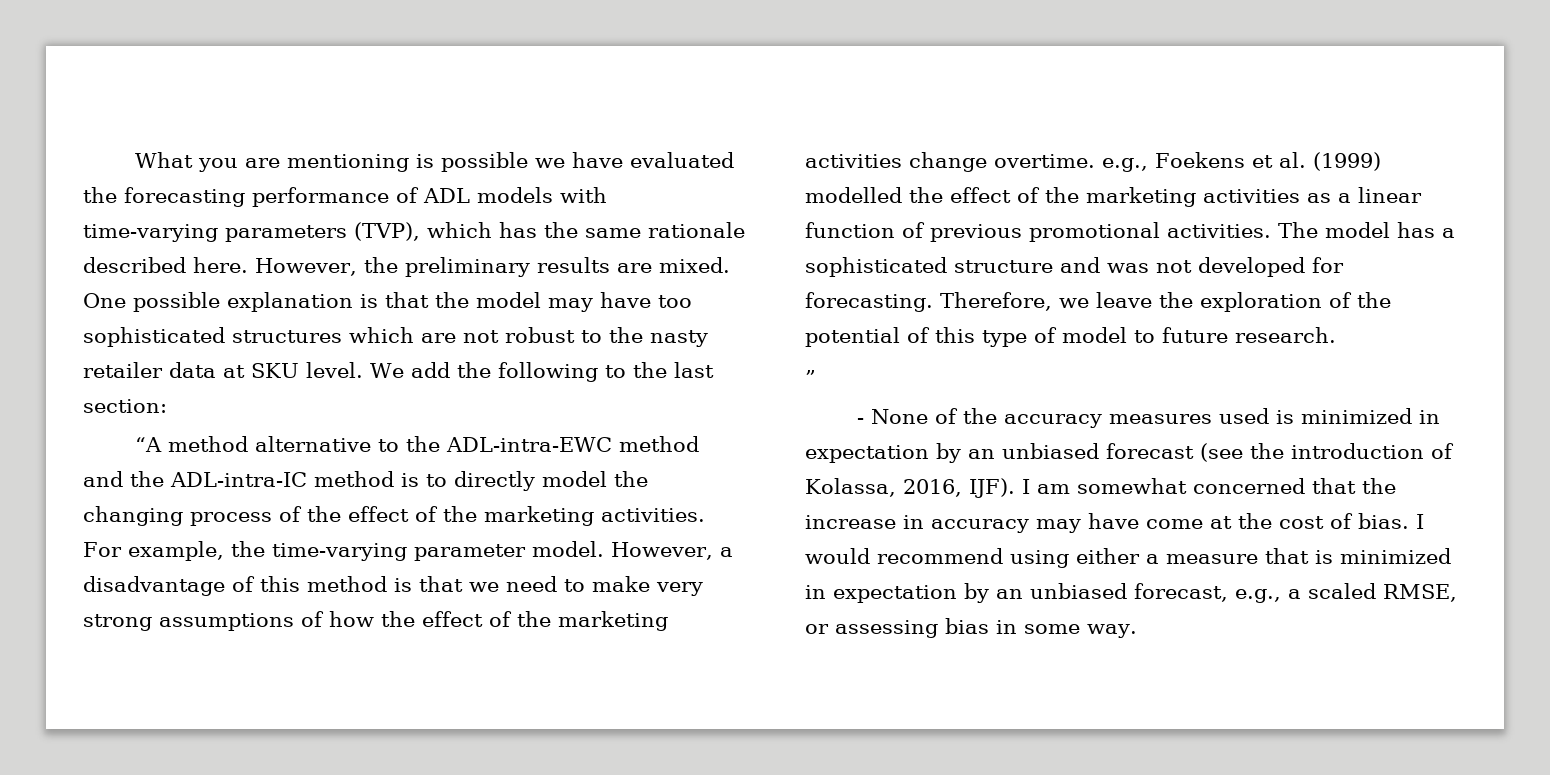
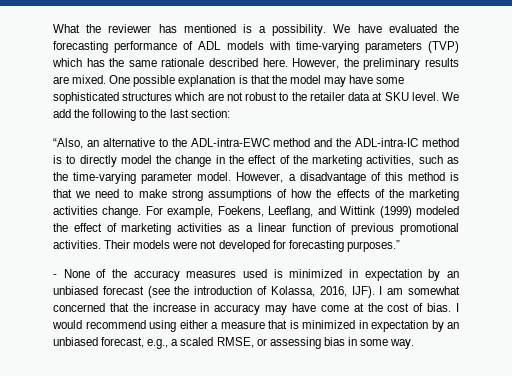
[198,152,566,172] you are mentioning is possible we -> [86,24,351,36] the reviewer has mentioned is a possibility. We
[354,222,420,241] (TVP), -> [428,41,459,53] (TVP)
[658,295,692,308] too -> [376,77,405,84] some
[650,330,708,347] nasty -> (307, 96) none
[135,436,249,452] “A method -> [53,138,99,149] “Also, an
[83,506,705,526] [83,541,224,561] changing process of the effect of the marketing activities. For example, -> [175,155,459,167] change in the effect of the marketing activities, such as
[656,582,703,596] very -> (167, 193) none
[422,611,668,631] [805,152,1381,172] [805,187,1079,203] effect of the marketing activities change overtime. e.g., Foekens et al. (1999) modelled the effect of the -> [336,189,459,201] [53,206,459,218] [53,223,117,232] effects of the marketing activities change. For example, Foekens, Leeflang, and Wittink (1999) modeled the effect of
[1278,222,1455,238] [805,257,1344,277] [805,292,1391,312] [805,327,1336,347] [805,370,816,385] The model has a sophisticated structure and was not developed for forecasting. Therefore, we leave the exploration of the potential of this type of model to future research. // ” -> [104,240,400,252] Their models were not developed for forecasting purposes.”

